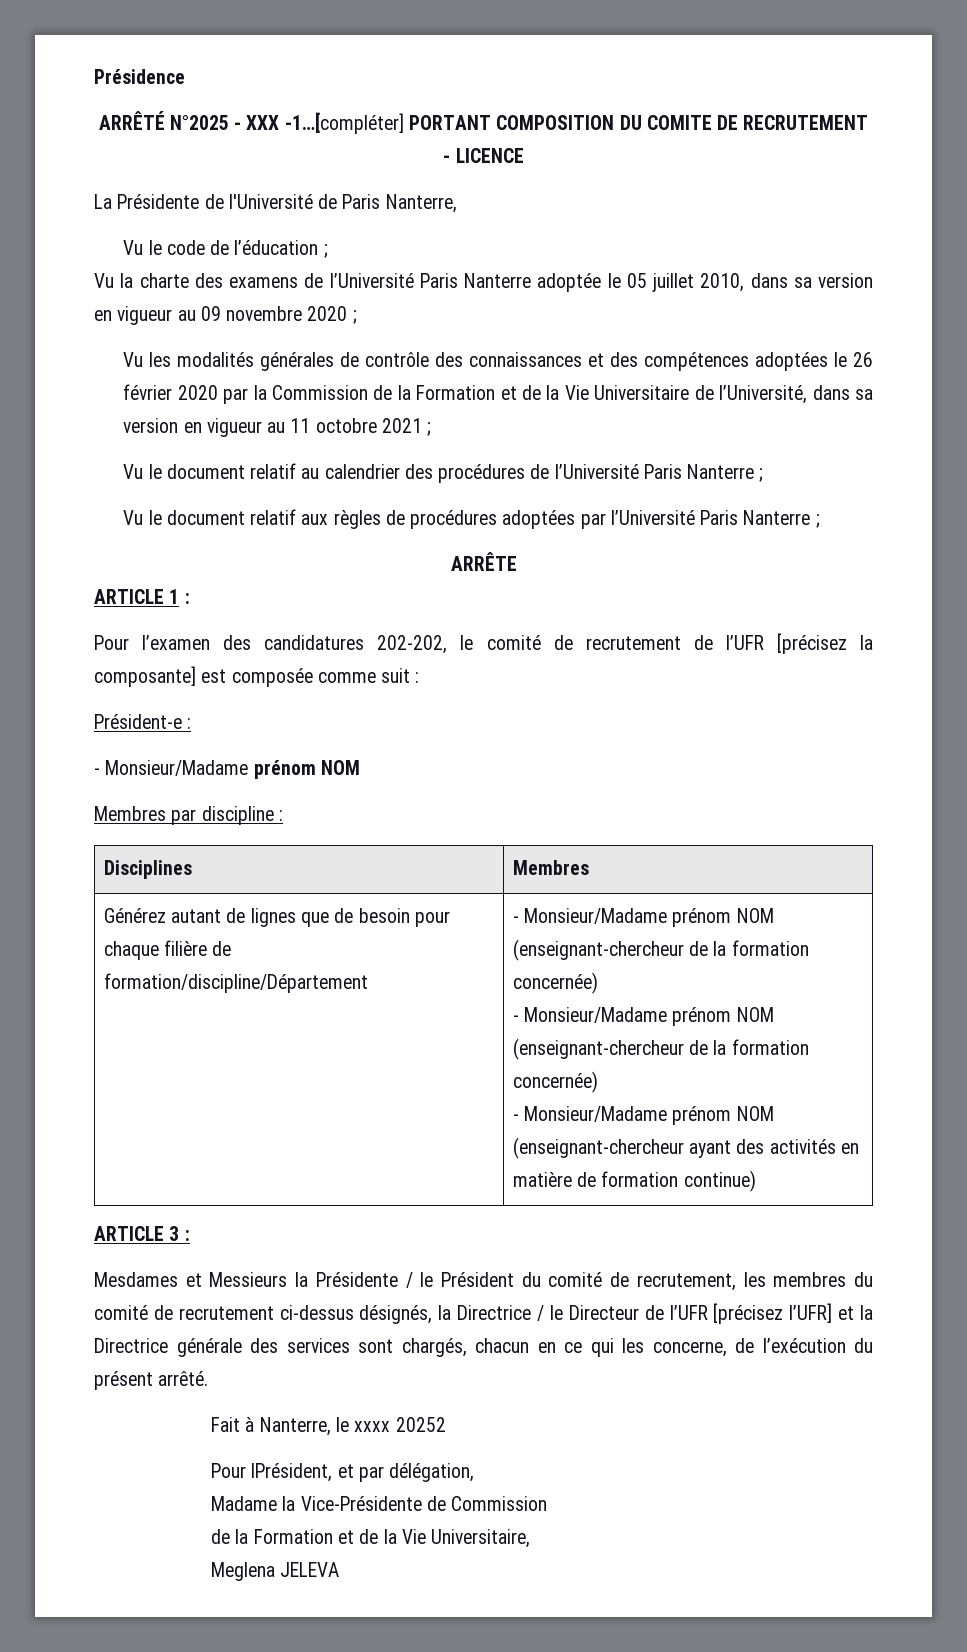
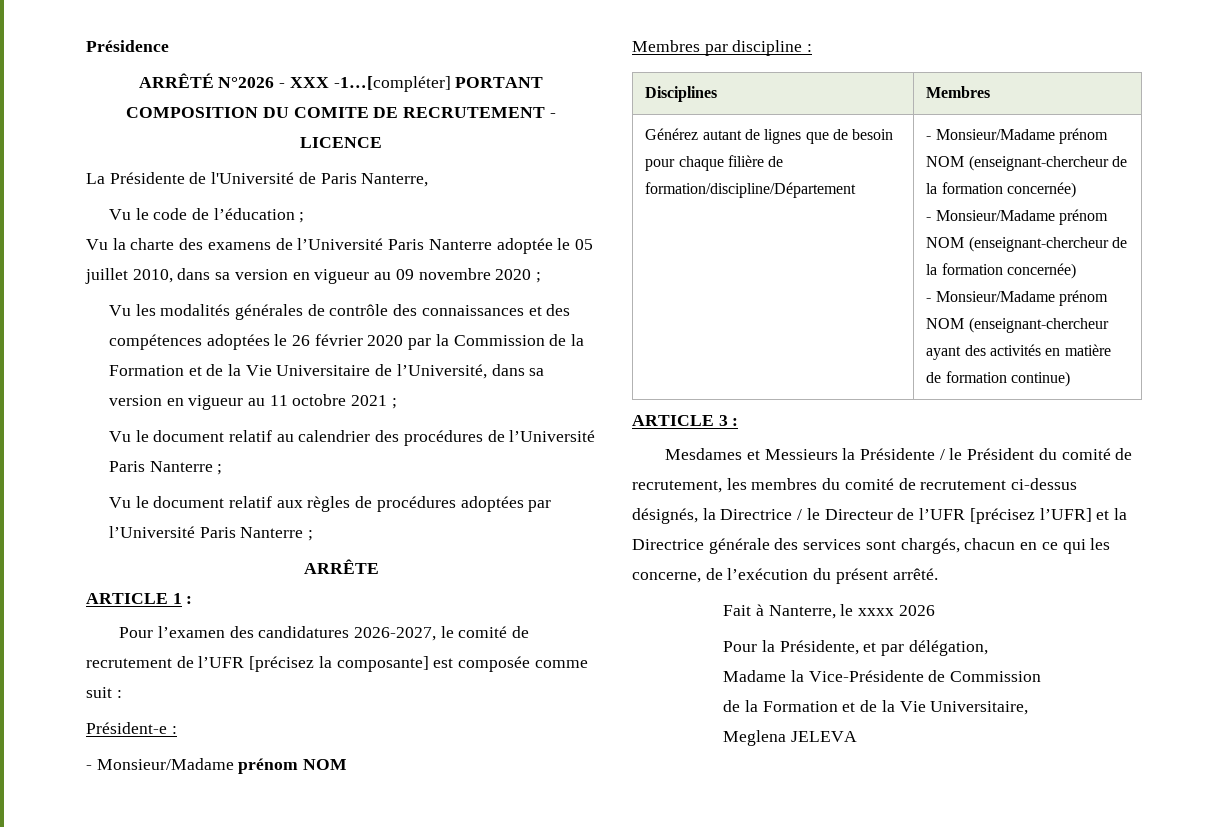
[169,115,229,130] N°2025 -> [218,77,275,88] N°2026
[377,635,448,654] 202-202, -> [353,627,436,641] 2026-2027,
[395,1417,446,1432] [211,1463,333,1482] 20252 // Pour lPrésident, -> [898,605,935,616] [723,640,859,655] 2026 // Pour la Présidente,

